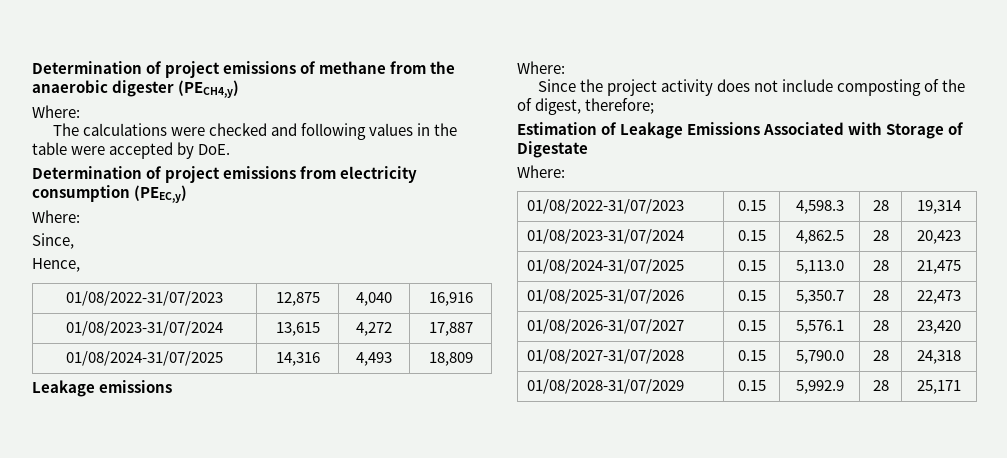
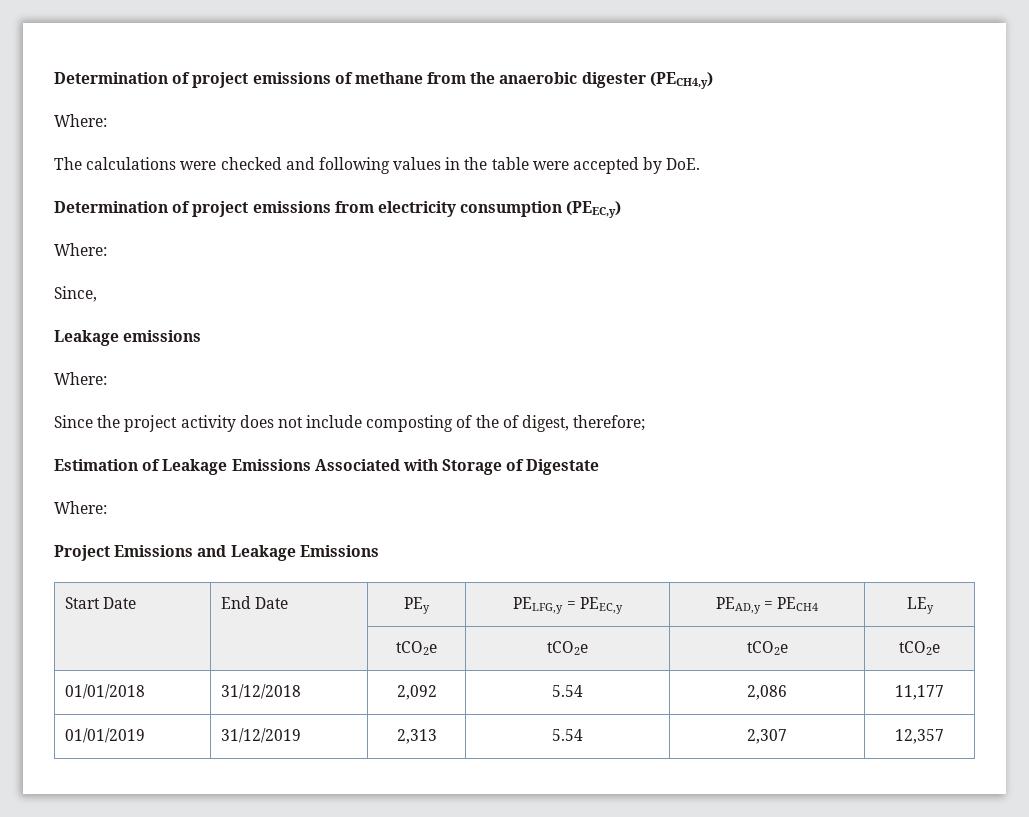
[32,258,80,272] [66,291,223,306] [275,292,320,306] [356,292,392,306] [428,292,473,306] [66,321,223,336] [275,322,320,336] [356,322,392,336] [428,322,473,336] [66,351,223,366] [275,352,320,366] [356,352,392,366] [428,352,473,366] // Hence, // 01/08/2022-31/07/2023 | 12,875 | 4,040 | 16,916 // 01/08/2023-31/07/2024 | 13,615 | 4,272 | 17,887 // 01/08/2024-31/07/2025 | 14,316 | 4,493 | 18,809 -> (97, 294) none
[526,199,684,214] [737,200,766,211] [795,200,844,214] [872,200,889,211] [917,200,961,214] [526,229,684,244] [737,230,766,241] [795,230,844,244] [872,230,889,241] [917,230,961,244] [526,259,684,274] [737,260,766,271] [795,260,844,274] [872,260,889,271] [917,260,961,274] [526,289,684,304] [737,290,766,301] [795,290,844,304] [872,290,889,301] [917,290,961,304] [526,319,684,334] [737,320,766,331] [795,320,844,334] [872,320,889,331] [917,320,961,334] [526,349,684,364] [737,350,766,361] [795,350,844,364] [872,350,889,361] [917,350,961,364] [526,379,684,394] [737,380,766,391] [795,380,844,394] [872,380,889,391] [917,380,961,394] // 01/08/2022-31/07/2023 | 0.15 | 4,598.3 | 28 | 19,314 // 01/08/2023-31/07/2024 | 0.15 | 4,862.5 | 28 | 20,423 // 01/08/2024-31/07/2025 | 0.15 | 5,113.0 | 28 | 21,475 // 01/08/2025-31/07/2026 | 0.15 | 5,350.7 | 28 | 22,473 // 01/08/2026-31/07/2027 | 0.15 | 5,576.1 | 28 | 23,420 // 01/08/2027-31/07/2028 | 0.15 | 5,790.0 | 28 | 24,318 // 01/08/2028-31/07/2029 | 0.15 | 5,992.9 | 28 | 25,171 -> [54,545,379,561] [64,597,136,609] [220,596,288,609] [404,597,430,614] [513,597,623,614] [715,597,819,614] [906,597,934,614] [396,641,437,655] [547,641,588,655] [746,641,788,655] [899,641,940,655] [64,684,145,699] [220,684,301,699] [396,685,437,700] [552,685,583,697] [747,685,787,700] [895,685,944,700] [64,728,145,743] [220,728,301,743] [396,729,437,744] [552,729,583,741] [747,729,787,744] [895,729,944,744] // Project Emissions and Leakage Emissions // Start Date | End Date | PEy | PELFG,y = PEEC,y | PEAD,y = PECH4 | LEy // | | tCO2e | tCO2e | tCO2e | tCO2e // 01/01/2018 | 31/12/2018 | 2,092 | 5.54 | 2,086 | 11,177 // 01/01/2019 | 31/12/2019 | 2,313 | 5.54 | 2,307 | 12,357

